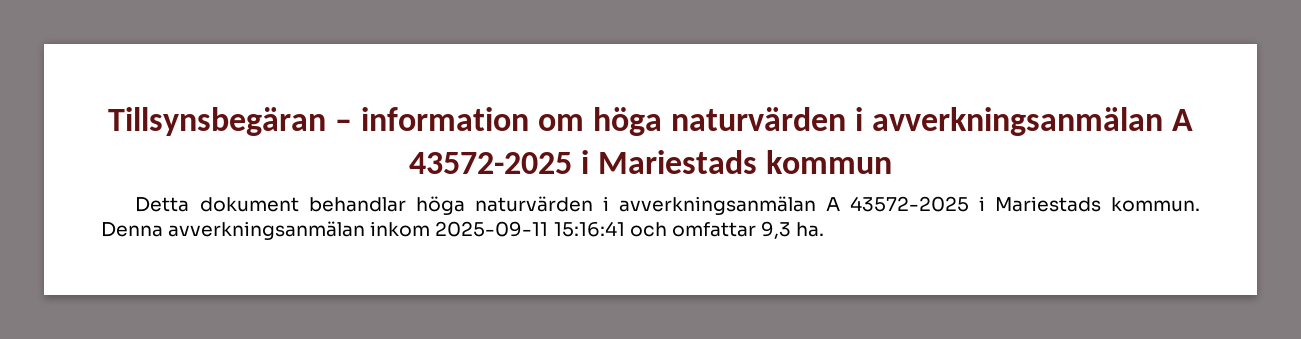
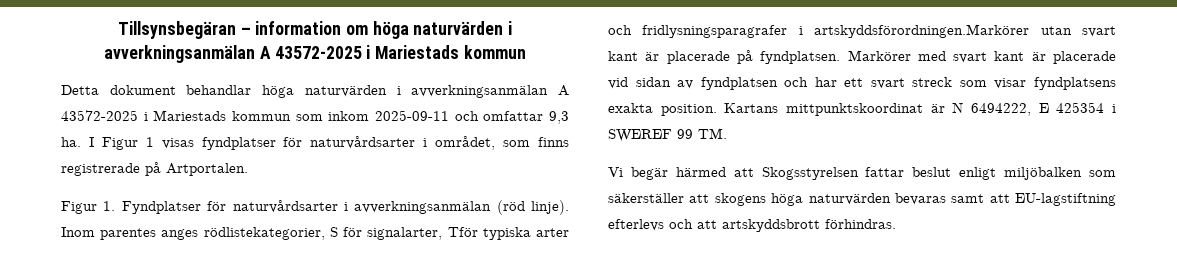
[1111,197,1200,212] [101,221,366,240] kommun. Denna avverkningsanmälan -> [232,111,323,121] kommun som
[553,221,625,237] 15:16:41 -> (449, 115) none
(825, 229) none -> [88,136,570,150] [61,162,248,176] [61,200,569,215] [61,227,569,240] [608,24,1116,38] [608,50,1116,64] [608,77,1116,90] [608,102,1116,116] [608,128,727,142] [608,167,1116,180] [608,193,1116,206] [608,219,896,232] I Figur 1 visas fyndplatser för naturvårdsarter i området, som finns registrerade på Artportalen. // Figur 1. Fyndplatser för naturvårdsarter i avverkningsanmälan (röd linje). Inom parentes anges rödlistekategorier, S för signalarter, Tför typiska arter och fridlysningsparagrafer i artskyddsförordningen.Markörer utan svart kant är placerade på fyndplatsen. Markörer med svart kant är placerade vid sidan av fyndplatsen och har ett svart streck som visar fyndplatsens exakta position. Kartans mittpunktskoordinat är N 6494222, E 425354 i SWEREF 99 TM. // Vi begär härmed att Skogsstyrelsen fattar beslut enligt miljöbalken som säkerställer att skogens höga naturvärden bevaras samt att EU-lagstiftning efterlevs och att artskyddsbrott förhindras.

